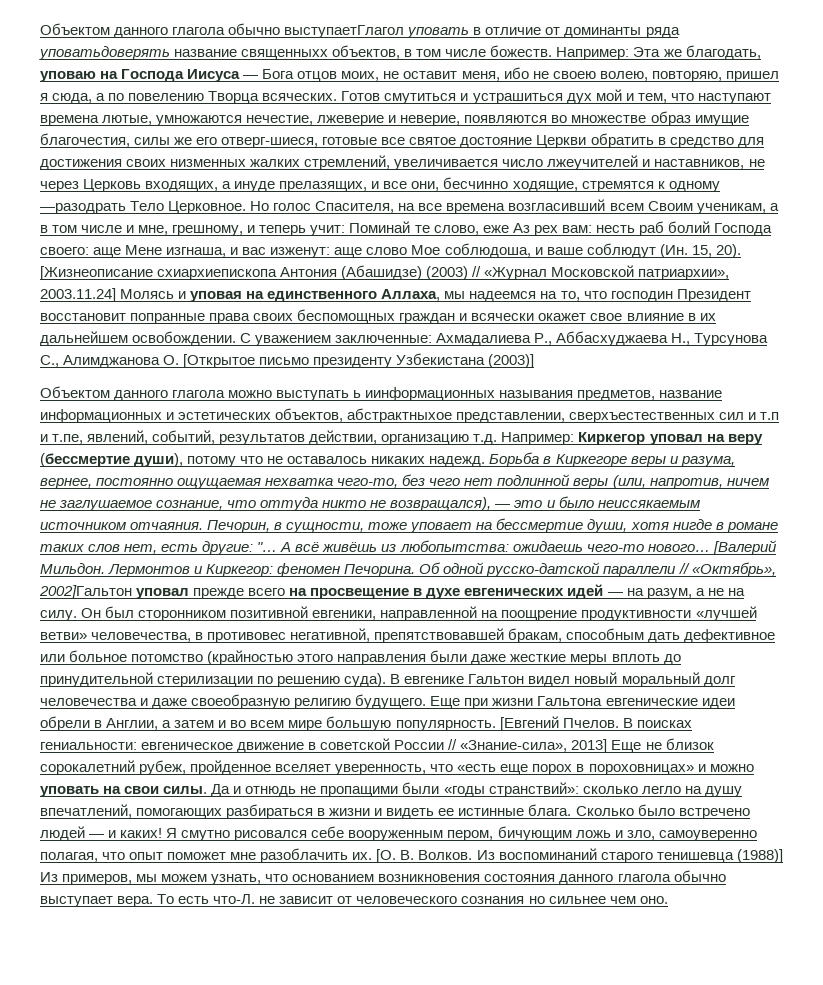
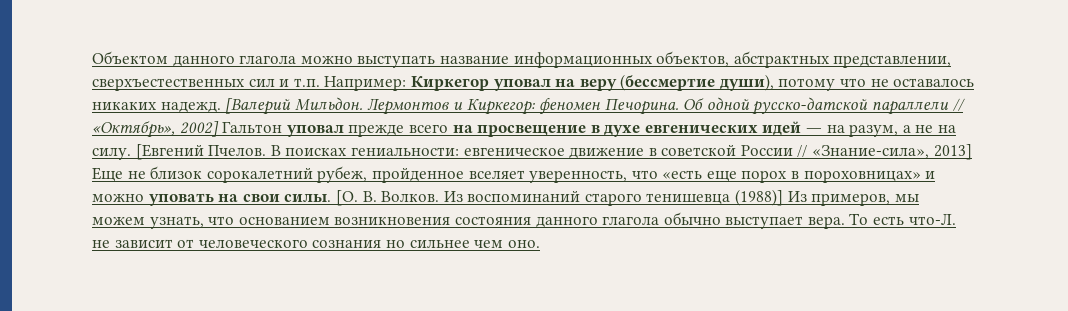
[40,23,680,38] [39,45,761,60] [40,67,779,82] [40,89,771,104] [40,111,749,126] [40,133,764,148] [40,155,765,170] [40,177,720,192] [40,199,779,214] [40,221,772,236] [40,243,741,258] [40,265,730,280] [40,288,751,302] [40,309,716,324] [40,331,769,346] [40,353,535,368] [40,386,723,401] [40,408,780,423] [40,430,498,445] Объектом данного глагола обычно выступаетГлагол уповать в отличие от доминанты ряда уповатьдоверять название священныхх объектов, в том числе божеств. Например: Эта же благодать, уповаю на Господа Иисуса ― Бога отцов моих, не оставит меня, ибо не своею волею, повторяю, пришел я сюда, а по повелению Творца всяческих. Готов смутиться и устрашиться дух мой и тем, что наступают времена лютые, умножаются нечестие, лжеверие и неверие, появляются во множестве образ имущие благочестия, силы же его отверг-шиеся, готовые все святое достояние Церкви обратить в средство для достижения своих низменных жалких стремлений, увеличивается число лжеучителей и наставников, не через Церковь входящих, а инуде прелазящих, и все они, бесчинно ходящие, стремятся к одному ―разодрать Тело Церковное. Но голос Спасителя, на все времена возгласивший всем Своим ученикам, а в том числе и мне, грешному, и теперь учит: Поминай те слово, еже Аз рех вам: несть раб болий Господа своего: аще Мене изгнаша, и вас изженут: аще слово Мое соблюдоша, и ваше соблюдут (Ин. 15, 20). [Жизнеописание схиархиепископа Антония (Абашидзе) (2003) // «Журнал Московской патриархии», 2003.11.24] Молясь и уповая на единственного Аллаха, мы надеемся на то, что господин Президент восстановит попранные права своих беспомощных граждан и всячески окажет свое влияние в их дальнейшем освобождении. С уважением заключенные: Ахмадалиева Р., Аббасхуджаева Н., Турсунова С., Алимджанова О. [Открытое письмо президенту Узбекистана (2003)] // Объектом данного глагола можно выступать ь иинформационных называния предметов, название информационных и эстетических объектов, абстрактныхое представлении, сверхъестественных сил и т.п и т.пе, явлений, событий, результатов действии, организацию т.д. -> [92,51,952,68] [92,78,320,91] Объектом данного глагола можно выступать название информационных объектов, абстрактных представлении, сверхъестественных сил и т.п.
[489,452,735,467] [40,474,769,489] [40,496,700,511] [40,518,778,533] [40,540,710,555] Борьба в Киркегоре веры и разума, вернее, постоянно ощущаемая нехватка чего-то, без чего нет подлинной веры (или, напротив, ничем не заглушаемое сознание, что оттуда никто не возвращался), ― это и было неиссякаемым источником отчаяния. Печорин, в сущности, тоже уповает на бессмертие души, хотя нигде в романе таких слов нет, есть другие: "… А всё живёшь из любопытства: ожидаешь чего-то нового… -> (221, 107) none
[39,585,132,599] 2002]Гальтон -> [179,121,283,137] 2002] Гальтон
[81,606,757,621] [40,628,776,643] [40,650,681,665] [40,672,736,687] [40,694,735,709] [40,716,496,731] Он был сторонником позитивной евгеники, направленной на поощрение продуктивности «лучшей ветви» человечества, в противовес негативной, препятствовавшей бракам, способным дать дефективное или больное потомство (крайностью этого направления были даже жесткие меры вплоть до принудительной стерилизации по решению суда). В евгенике Гальтон видел новый моральный долг человечества и даже своеобразную религию будущего. Еще при жизни Гальтона евгенические идеи обрели в Англии, а затем и во всем мире большую популярность. -> (131, 153) none
[211,782,742,797] [40,804,750,819] [40,826,757,841] [40,848,373,863] Да и отнюдь не пропащими были «годы странствий»: сколько легло на душу впечатлений, помогающих разбираться в жизни и видеть ее истинные блага. Сколько было встречено людей ― и каких! Я смутно рисовался себе вооруженным пером, бичующим ложь и зло, самоуверенно полагая, что опыт поможет мне разоблачить их. -> (332, 198) none

